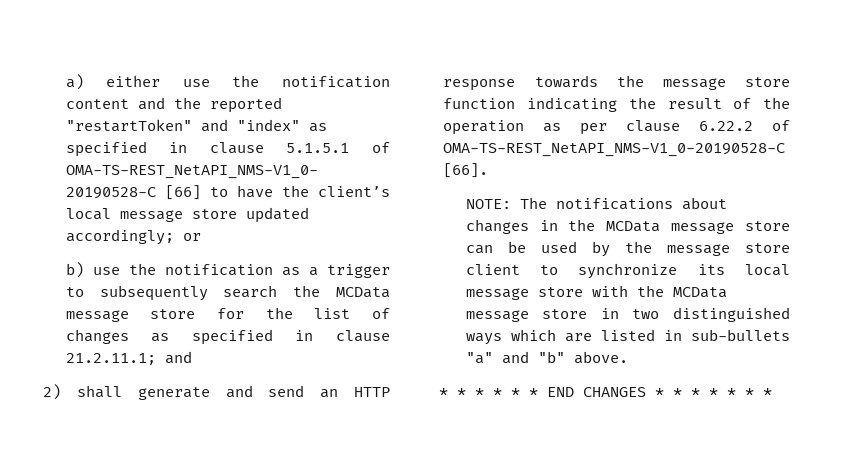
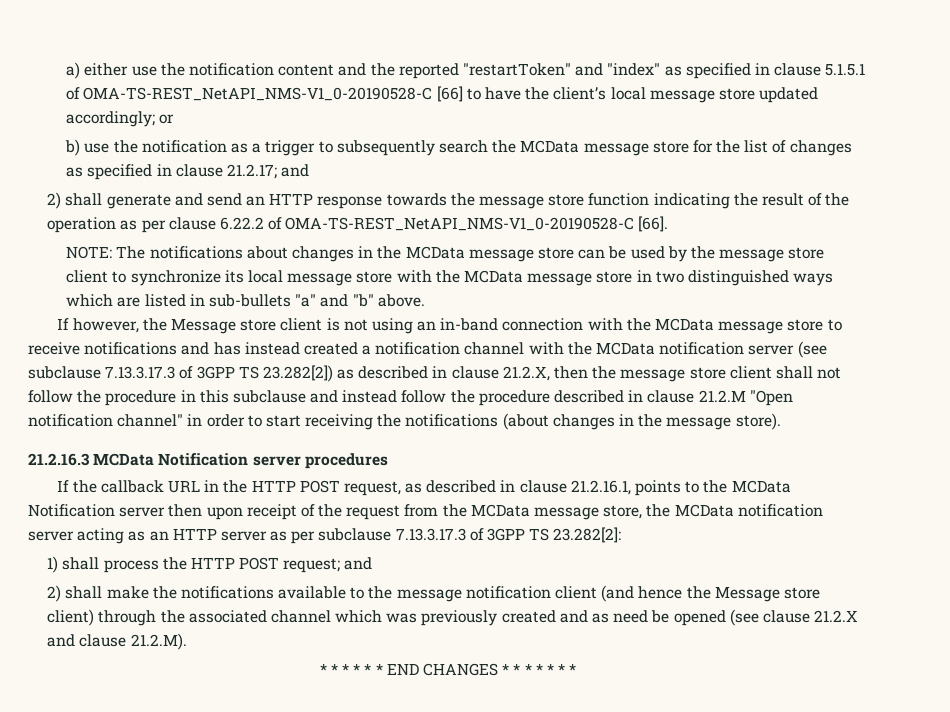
[65,353,156,365] 21.2.11.1; -> [227,164,278,179] 21.2.17;
(628, 357) none -> [57,318,842,334] [28,341,827,358] [28,365,842,382] [28,390,793,406] [28,413,781,430] [28,453,388,469] [57,480,791,496] [28,504,823,520] [28,527,622,544] [47,556,373,573] [47,585,820,602] [47,609,859,626] [47,633,187,650] // If however, the Message store client is not using an in-band connection with the MCData message store to receive notifications and has instead created a notification channel with the MCData notification server (see subclause 7.13.3.17.3 of 3GPP TS 23.282[2]) as described in clause 21.2.X, then the message store client shall not follow the procedure in this subclause and instead follow the procedure described in clause 21.2.M "Open notification channel" in order to start receiving the notifications (about changes in the message store). // 21.2.16.3 MCData Notification server procedures // If the callback URL in the HTTP POST request, as described in clause 21.2.16.1, points to the MCData Notification server then upon receipt of the request from the MCData message store, the MCData notification server acting as an HTTP server as per subclause 7.13.3.17.3 of 3GPP TS 23.282[2]: // 1) shall process the HTTP POST request; and // 2) shall make the notifications available to the message notification client (and hence the Message store client) through the associated channel which was previously created and as need be opened (see clause 21.2.X and clause 21.2.M).

